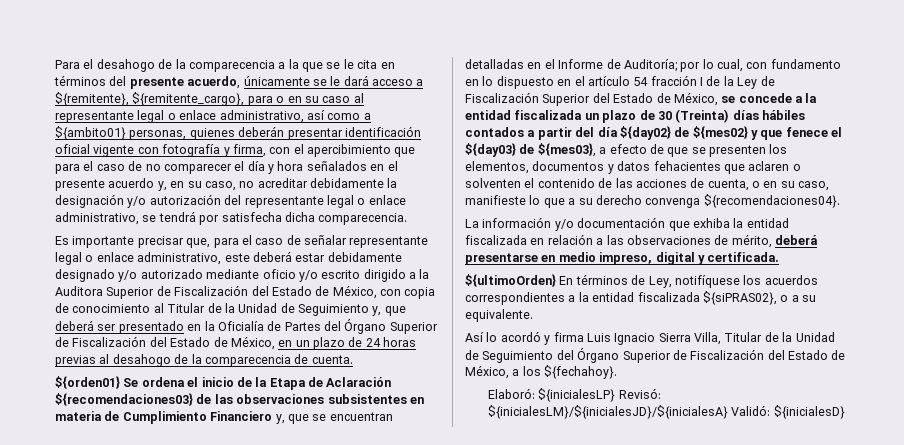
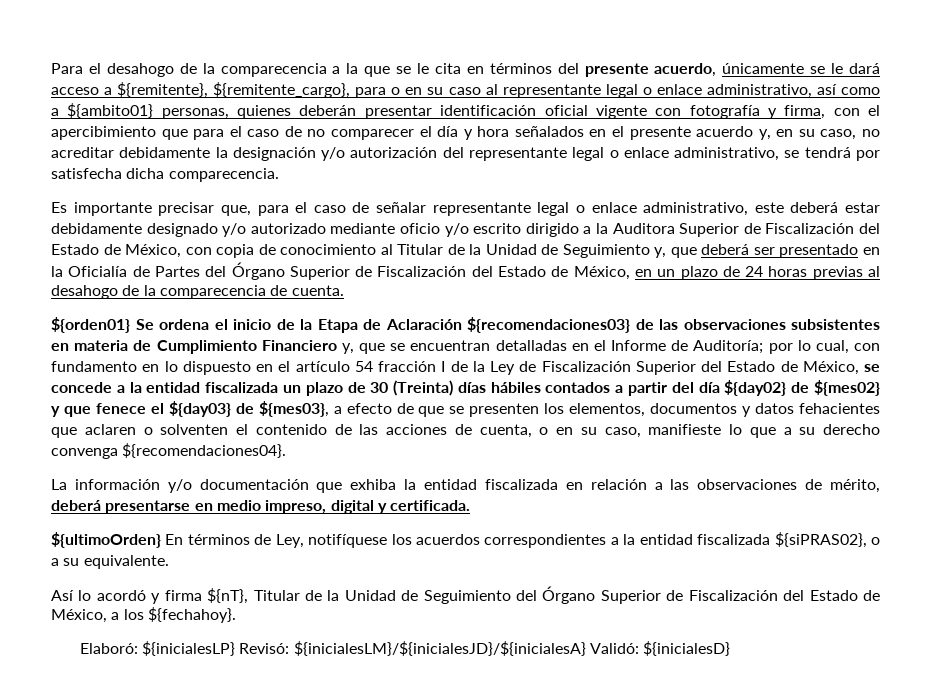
[586,332,721,345] Luis Ignacio Sierra Villa, -> [207,588,249,604] ${nT},

